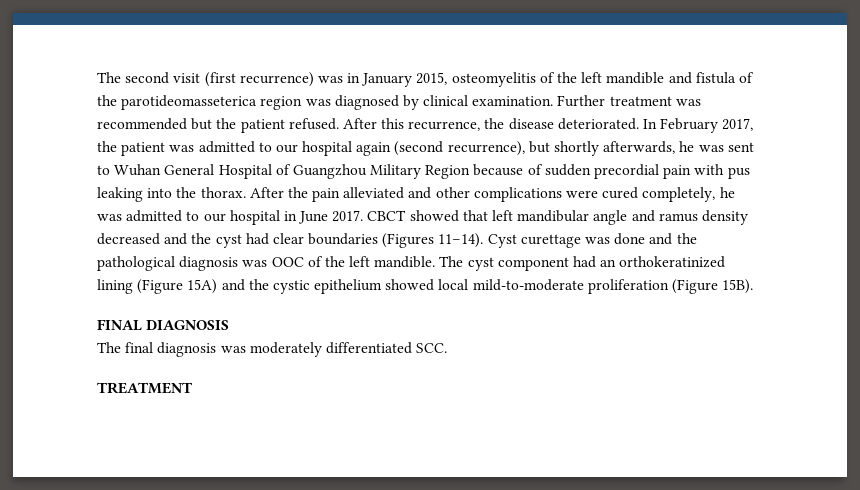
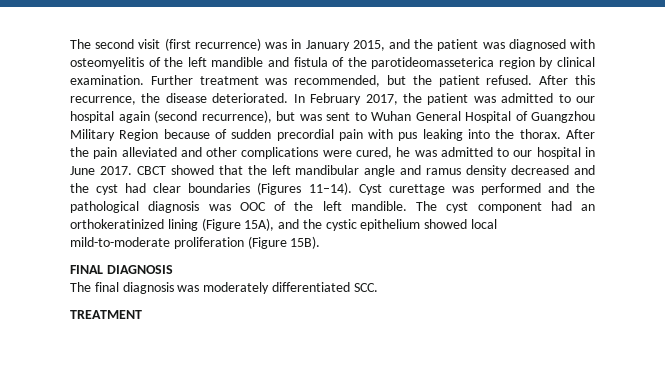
(448, 78) none -> [388,39,595,51] and the patient was diagnosed with
[305,95,399,110] was diagnosed -> (535, 63) none
[97,118,187,130] recommended -> [294,75,381,87] recommended,
[554,141,695,156] shortly afterwards, he -> (295, 116) none
[602,187,716,202] cured completely, -> [355,147,392,159] cured,
(488, 215) none -> [247,165,267,175] the
[614,233,646,245] done -> [480,183,541,195] performed
[187,279,218,294] 15A) -> [244,218,275,231] 15A),

